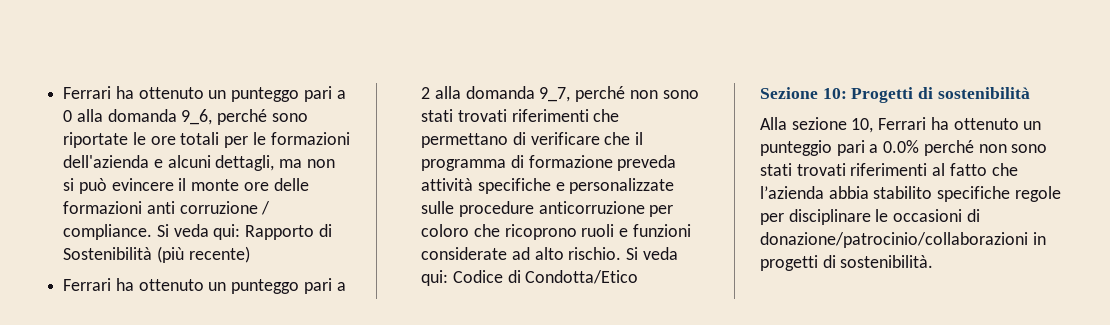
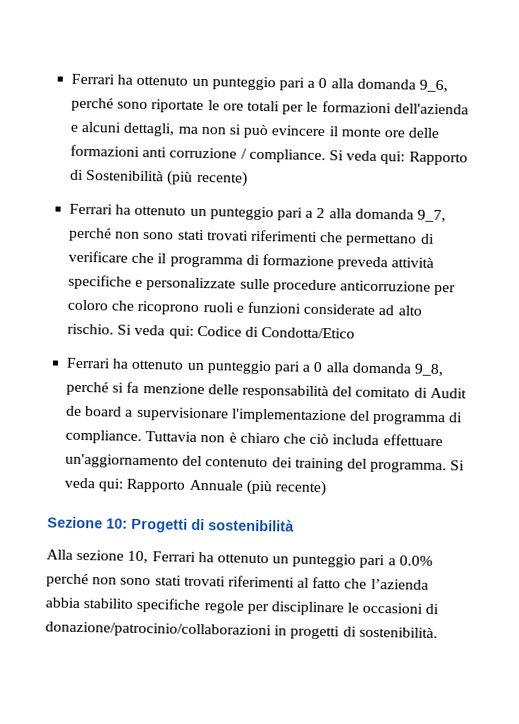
[63,86,300,102] Ferrari ha ottenuto un punteggo -> [71,73,276,91] Ferrari ha ottenuto un punteggio
[231,279,300,294] punteggo -> [209,206,274,221] punteggio
(639, 277) none -> [66,357,443,377] [66,381,467,400] [66,405,464,426] [65,429,443,447] [65,453,466,474] [64,477,326,497] // Ferrari ha ottenuto un punteggio pari a 0 alla domanda 9_8, perché si fa menzione delle responsabilità del comitato di Audit de board a supervisionare l'implementazione del programma di compliance. Tuttavia non è chiaro che ciò includa effettuare un'aggiornamento del contenuto dei training del programma. Si veda qui: Rapporto Annuale (più recente)

